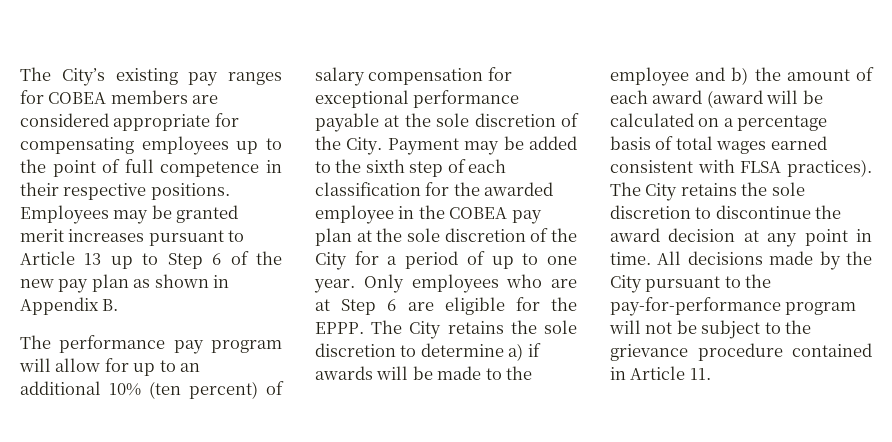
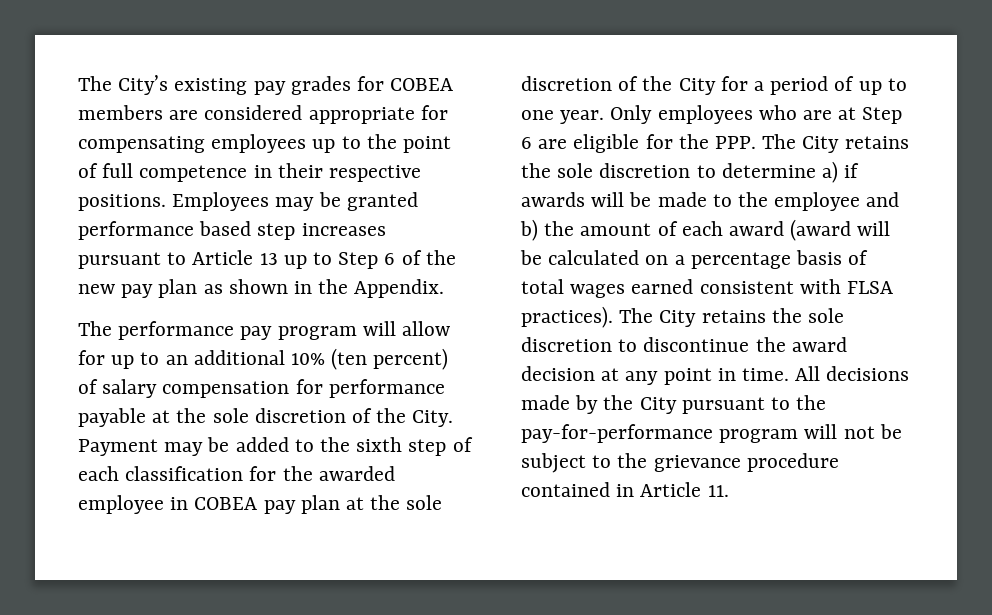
[228,72,282,85] ranges -> [290,76,351,95] grades
[20,229,64,242] merit -> [78,221,296,240] performance based step
[20,297,119,315] Appendix B. -> [318,279,445,298] the Appendix.
[315,90,409,108] exceptional -> (323, 386) none
[418,205,445,219] the -> (189, 503) none
[315,322,364,334] EPPP. -> [715,136,757,149] PPP.

